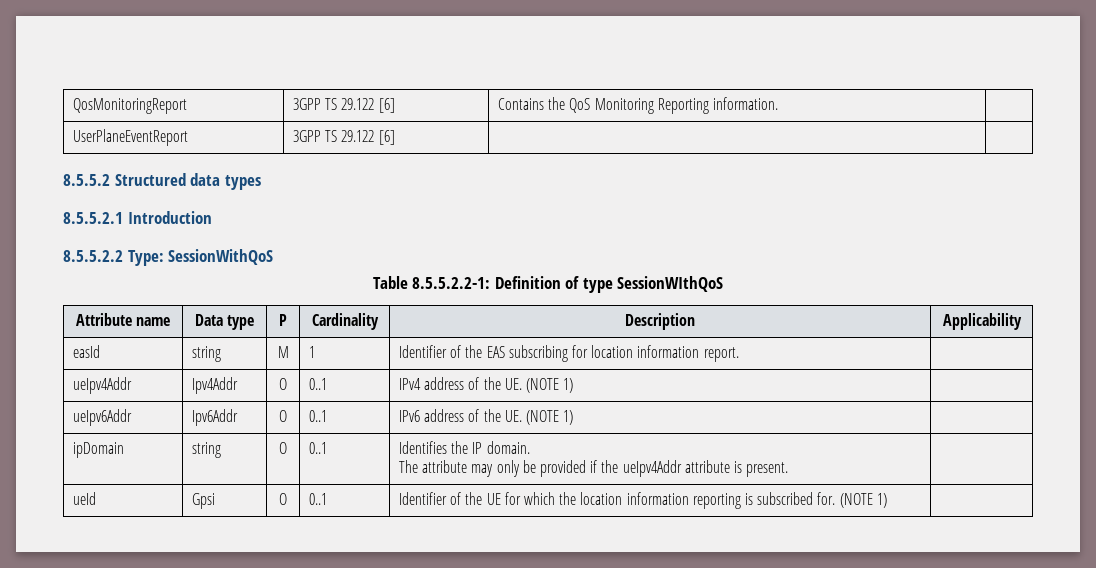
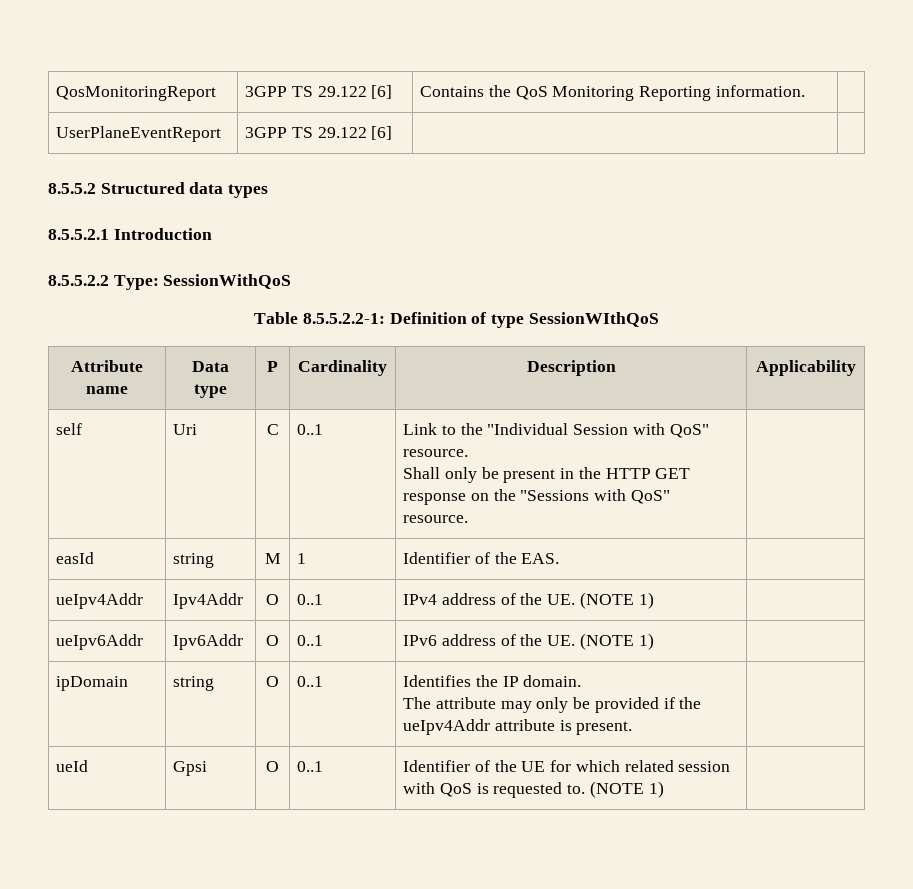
(1022, 321) none -> [56,423,83,435] [173,424,198,435] [266,424,279,435] [297,424,324,435] [403,423,709,438] [403,449,469,457] [403,467,691,483] [403,489,670,505] [403,515,469,523] // self | Uri | C | 0..1 | Link to the "Individual Session with QoS" resource. // Shall only be present in the HTTP GET response on the "Sessions with QoS" resource. |
[486,345,739,362] EAS subscribing for location information report. -> [521,553,560,564] EAS.
[559,492,836,509] the location information reporting is subscribed for. -> [624,760,731,772] [403,782,586,798] related session with QoS is requested to.

